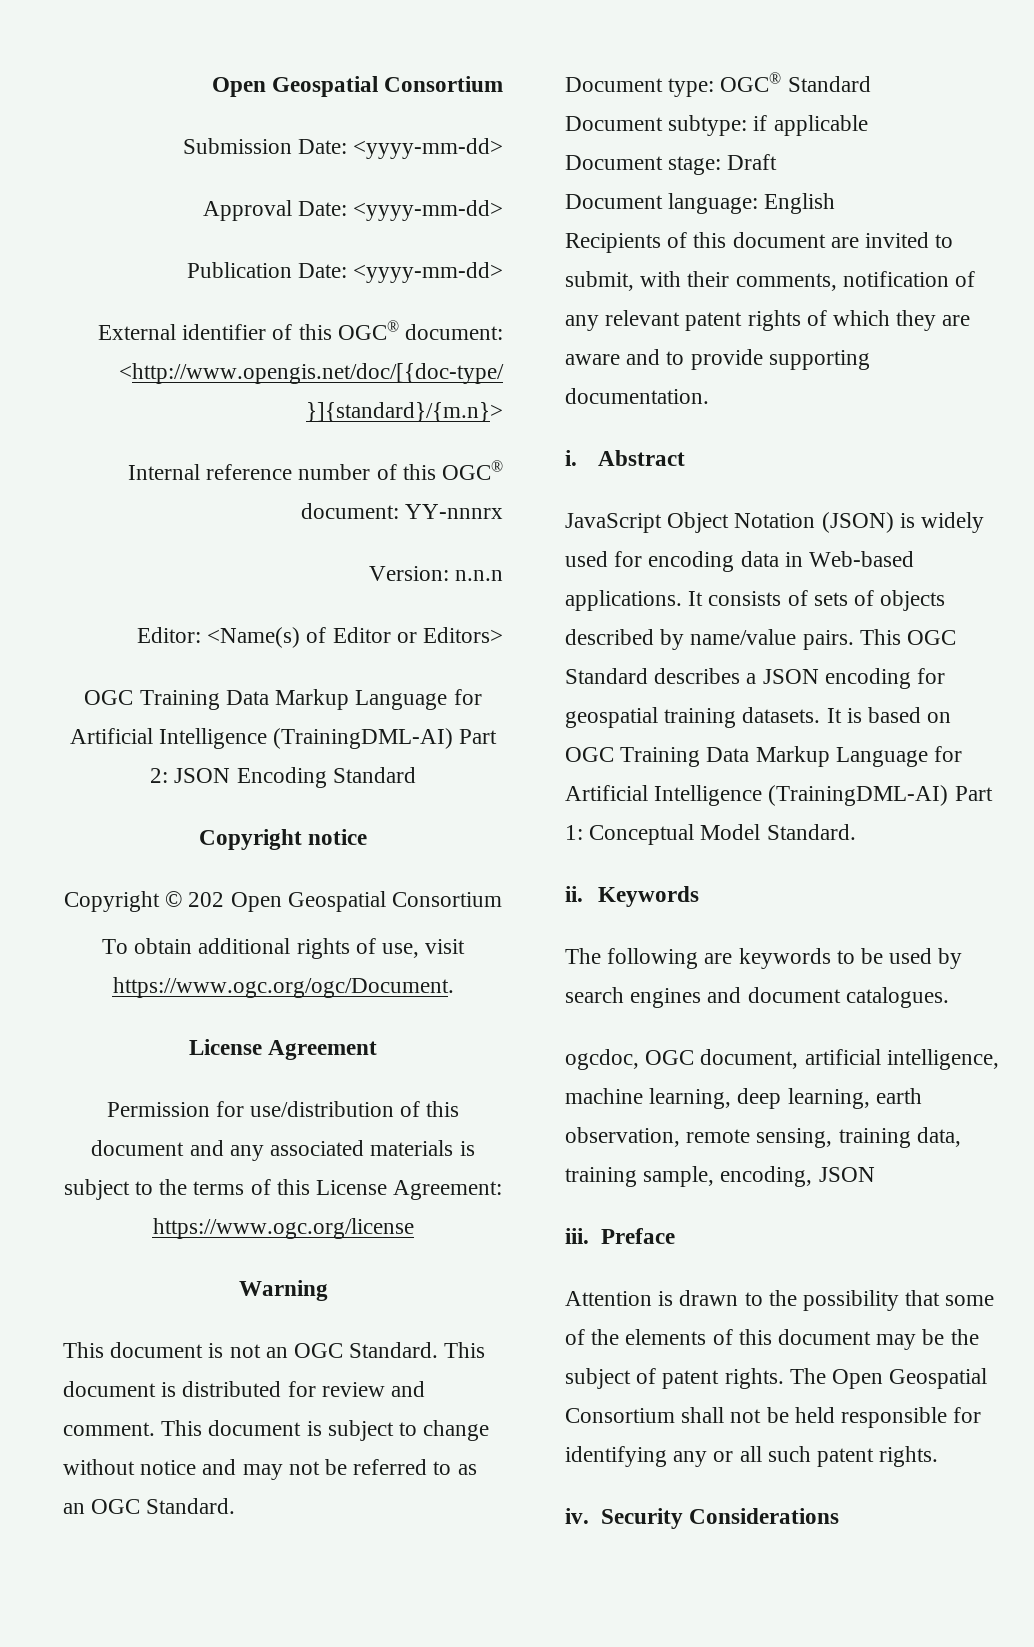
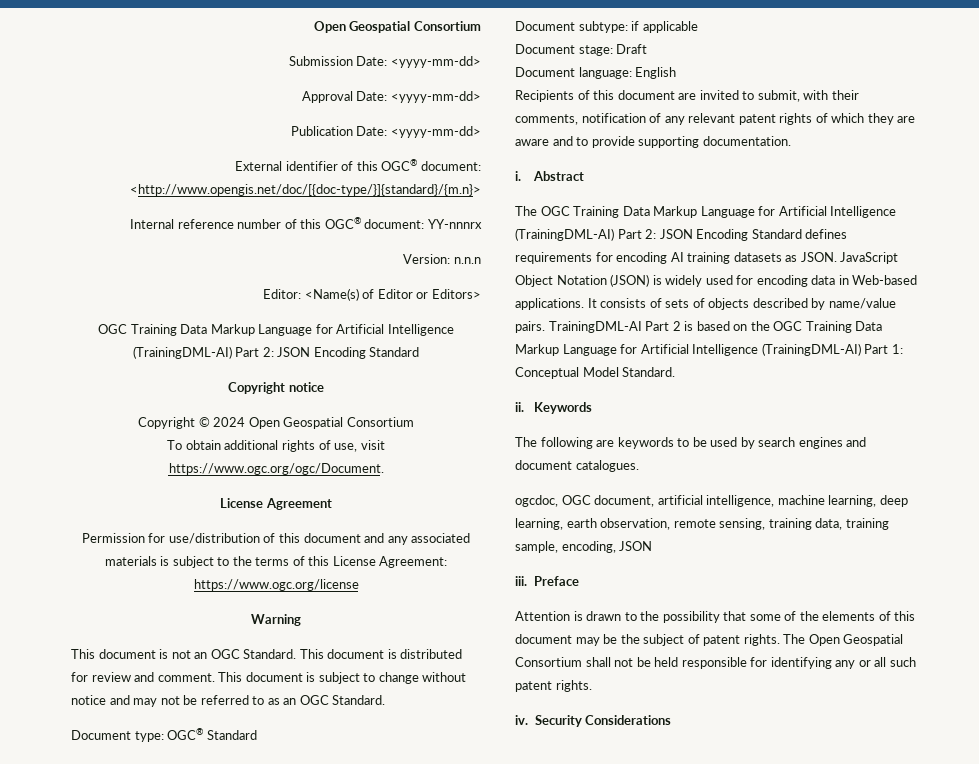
[188,892,225,907] 202 -> [213,417,246,427] 2024
(686, 458) none -> [515,206,897,218] [515,228,848,241] [515,252,837,264] The OGC Training Data Markup Language for Artificial Intelligence (TrainingDML-AI) Part 2: JSON Encoding Standard defines requirements for encoding AI training datasets as JSON.
[859,629,957,645] [565,668,946,689] [565,707,842,728] This OGC Standard describes a JSON encoding for geospatial training datasets. It -> [548,321,681,333] TrainingDML-AI Part 2
(952, 717) none -> [750,321,770,331] the

